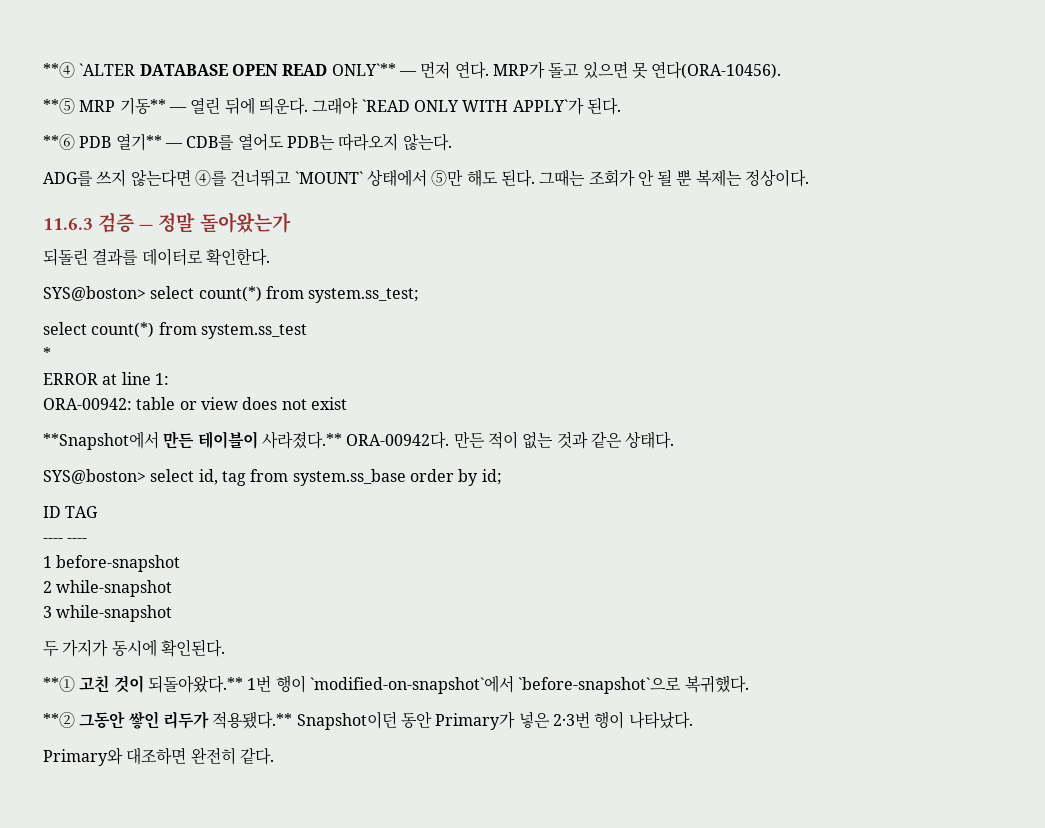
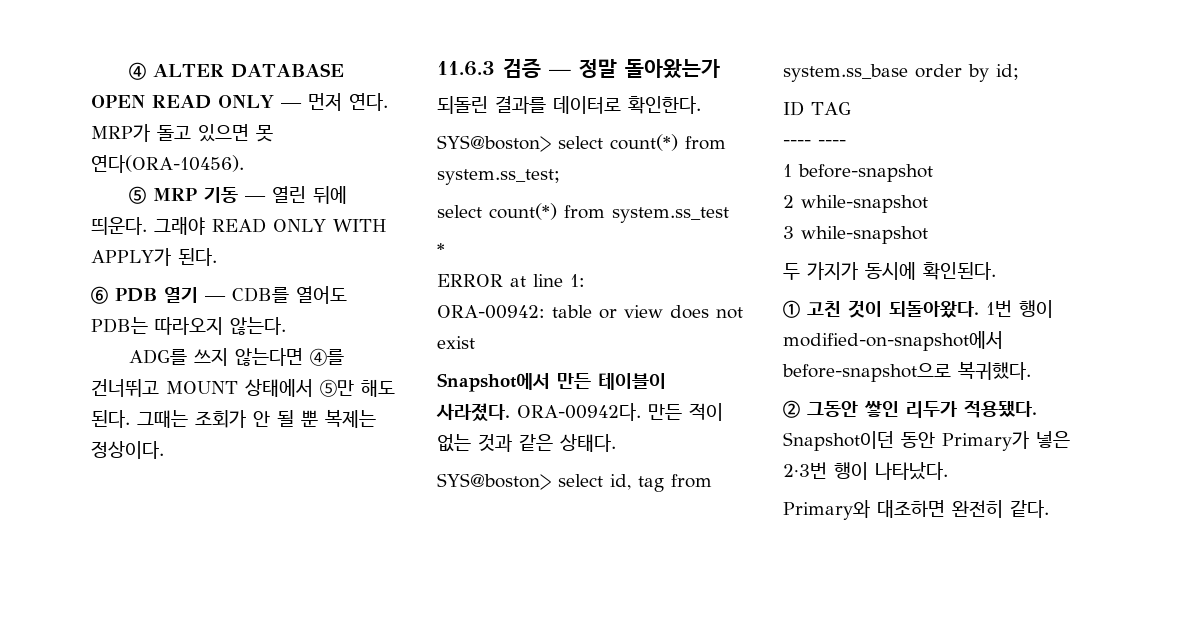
[43,62,136,78] **④ `ALTER -> [128,62,224,80] ④ ALTER
[331,63,396,76] ONLY`** -> [218,95,274,108] ONLY
[43,97,166,115] **⑤ MRP 기동** -> [128,186,238,204] ⑤ MRP 기동
[361,99,410,112] `READ -> [212,218,266,233] READ
[512,97,584,115] APPLY`가 -> [91,248,171,266] APPLY가
[43,133,162,151] **⑥ PDB 열기** -> [91,286,198,304] ⑥ PDB 열기
[294,171,363,184] `MOUNT` -> [166,381,238,394] MOUNT
[43,431,159,450] **Snapshot에서 -> [437,373,550,392] Snapshot에서
[261,431,342,449] 사라졌다.** -> [436,403,510,421] 사라졌다.
[43,676,75,692] **① -> [783,300,800,318] ①
[147,675,243,693] 되돌아왔다.** -> [889,301,979,318] 되돌아왔다.
[309,675,682,694] `modified-on-snapshot`에서 `before-snapshot`으로 -> [783,331,1003,351] [782,363,951,382] modified-on-snapshot에서 before-snapshot으로
[43,712,75,728] **② -> [783,400,800,418] ②
[212,711,293,729] 적용됐다.** -> [964,400,1037,418] 적용됐다.

